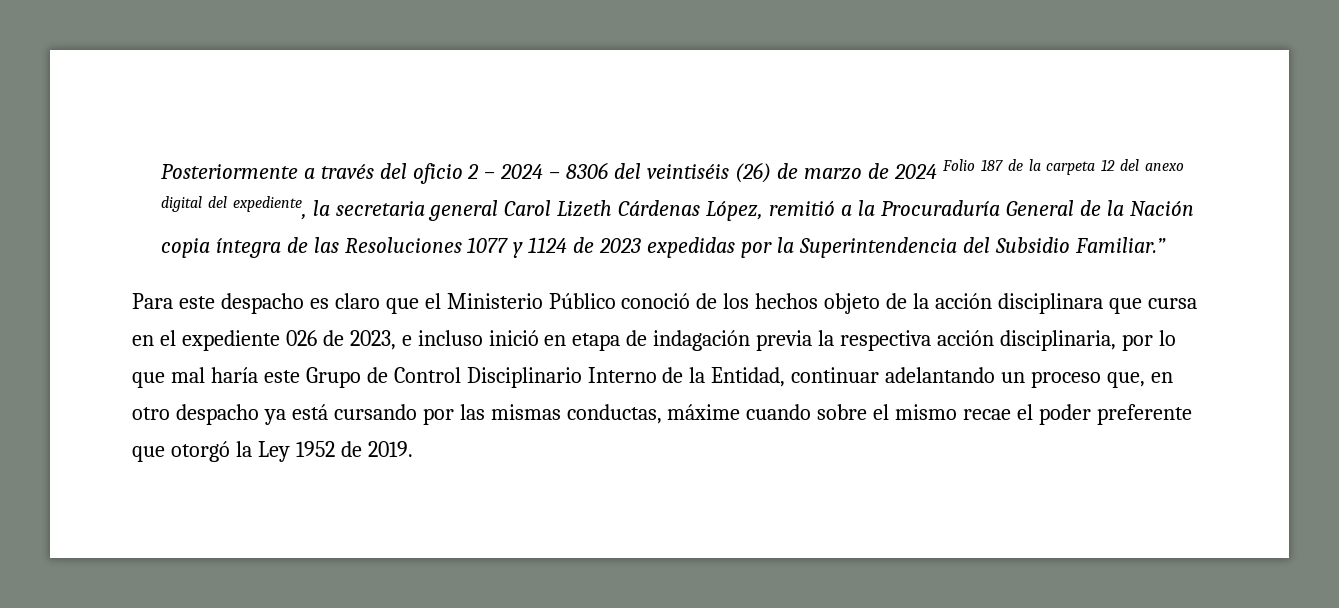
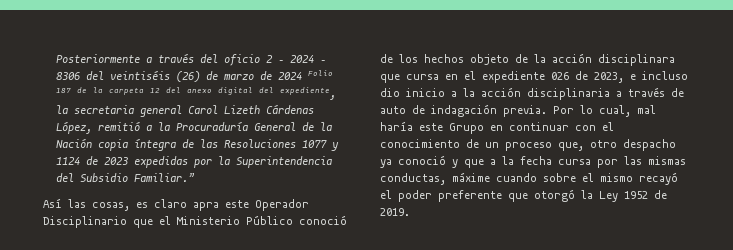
[132,293,380,314] Para este despacho es claro -> [43,198,309,211] [43,216,127,228] Así las cosas, es claro apra este Operador Disciplinario
[488,330,1176,351] [132,367,996,388] inició en etapa de indagación previa la respectiva acción disciplinaria, por lo que mal haría este Grupo de Control Disciplinario Interno de la Entidad, continuar adelantando -> [380,87,684,100] [380,104,656,117] [380,121,614,134] [380,139,479,148] dio inicio a la acción disciplinaria a través de auto de indagación previa. Por lo cual, mal haría este Grupo en continuar con el conocimiento de
[1150,372,1173,383] en -> (584, 146) none
[291,404,417,420] está cursando -> [398,155,591,168] conoció y que a la fecha cursa
[963,409,1012,420] recae -> [639,172,678,185] recayó

